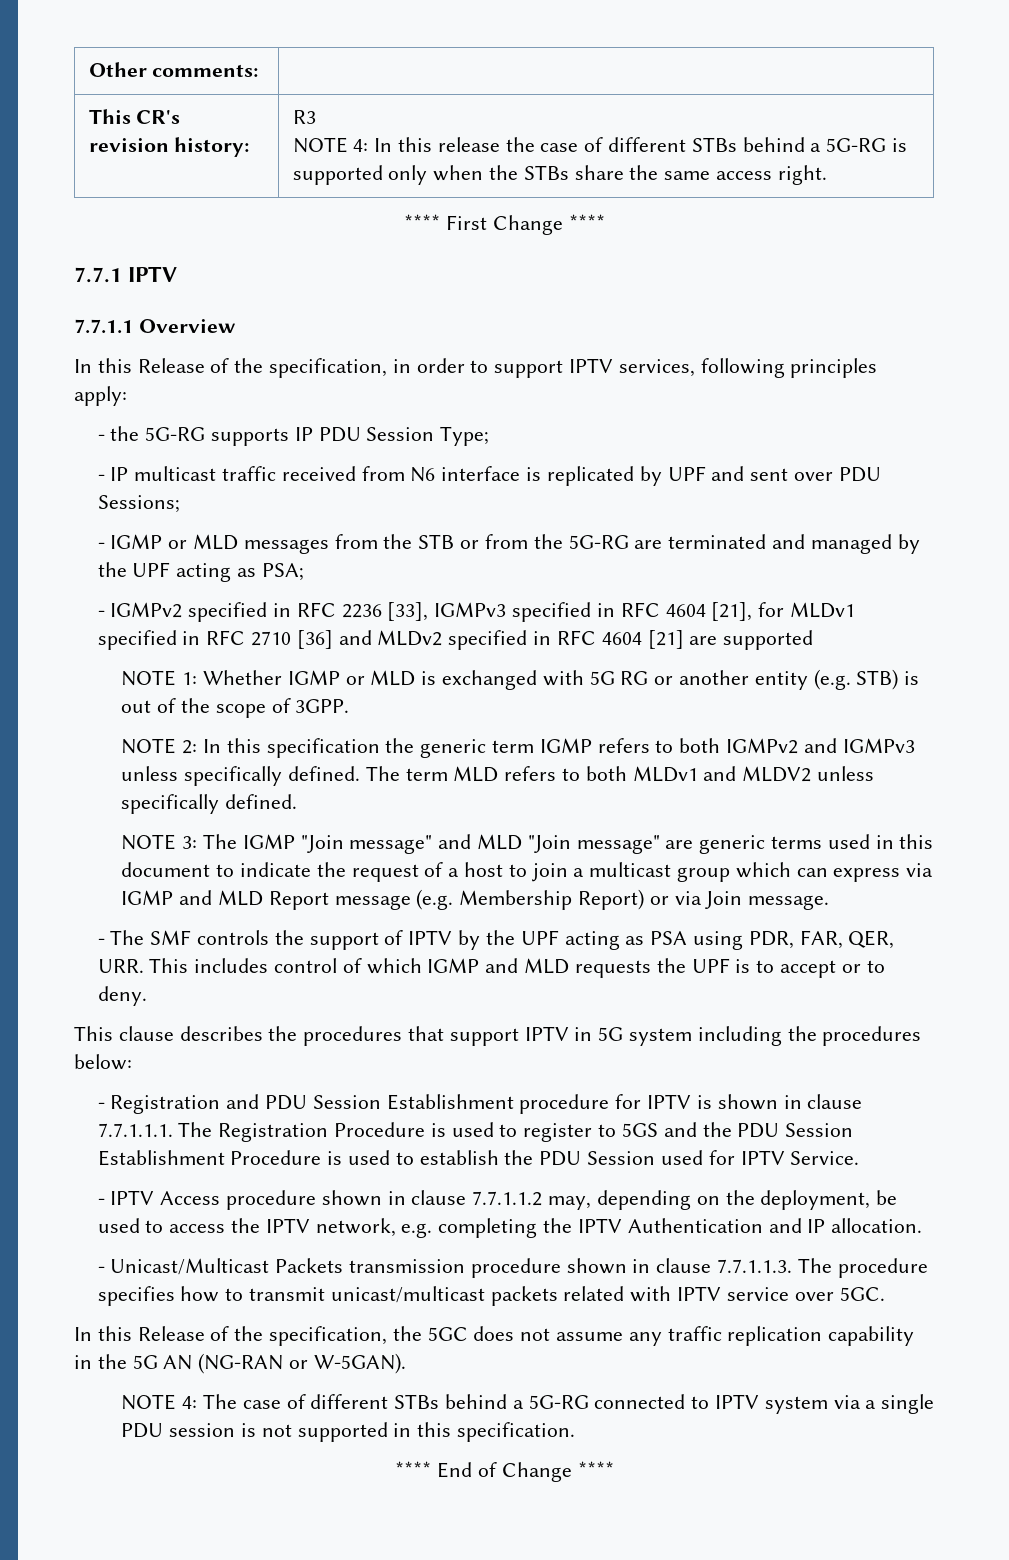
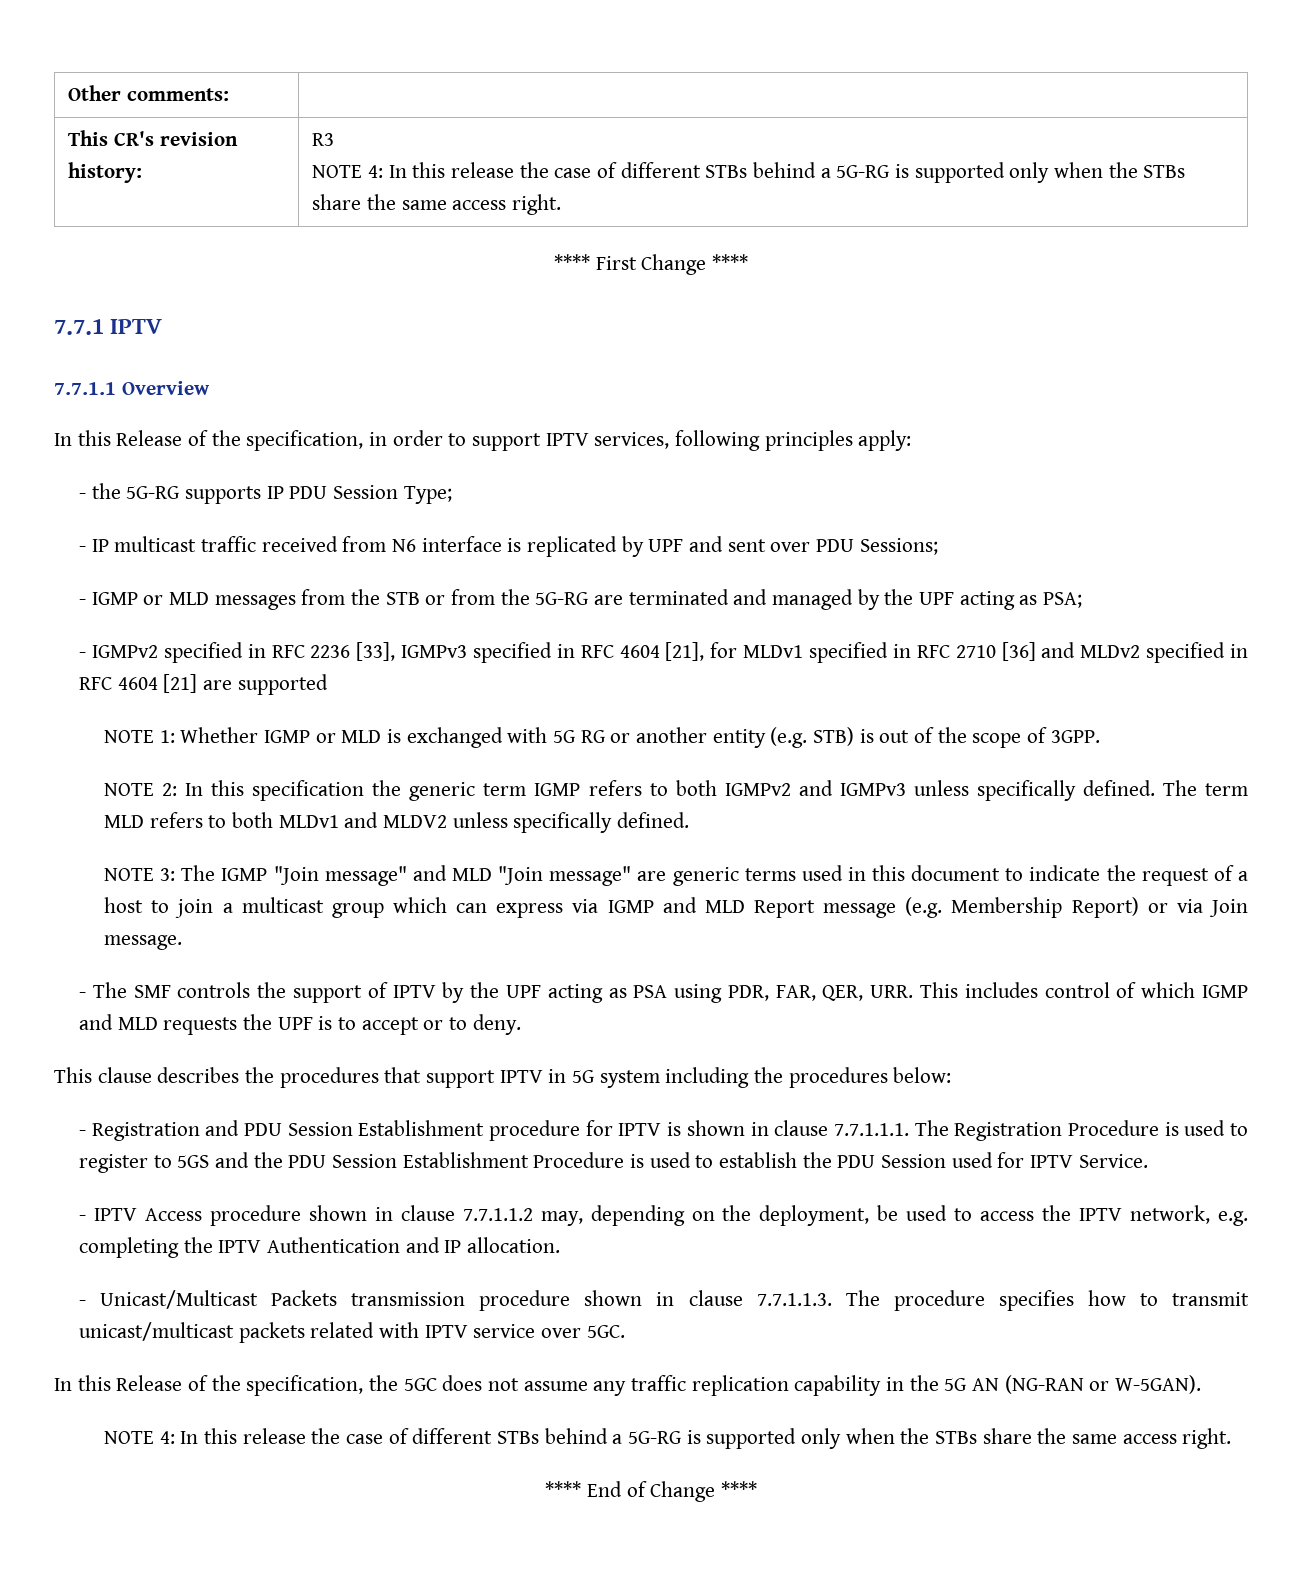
[202,1394,935,1414] [121,1422,575,1442] The case of different STBs behind a 5G-RG connected to IPTV system via a single PDU session is not supported in this specification. -> [180,1428,1232,1449] In this release the case of different STBs behind a 5G-RG is supported only when the STBs share the same access right.

